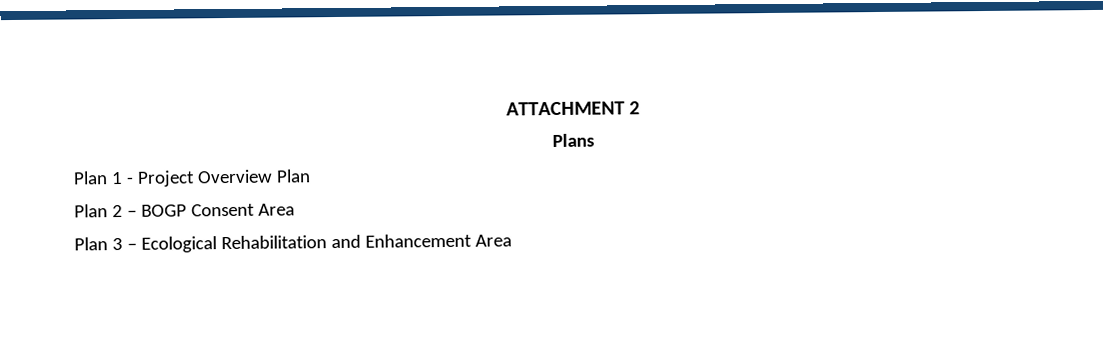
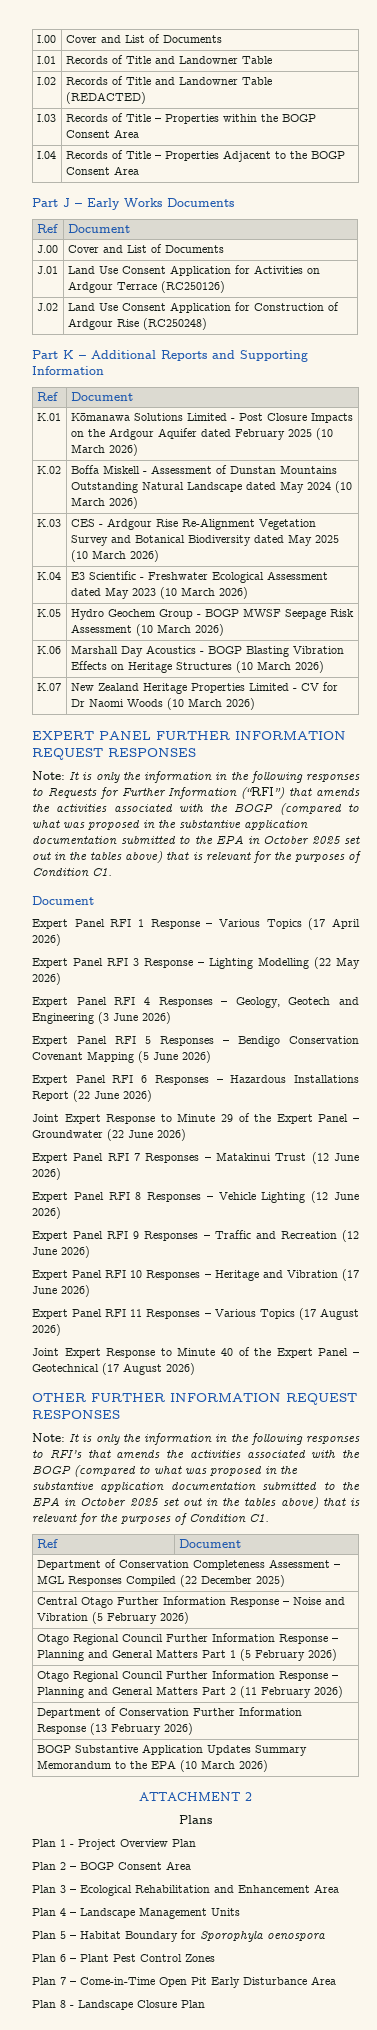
(505, 108) none -> [36,35,56,43] [65,34,222,43] [36,56,56,64] [65,55,272,64] [36,77,56,85] [65,76,272,85] [65,92,146,104] [36,114,56,122] [65,113,316,124] [65,129,139,138] [36,151,56,159] [65,150,345,162] [65,166,139,175] [32,198,234,210] [36,224,58,233] [67,224,130,233] [36,245,58,253] [67,244,224,253] [36,266,58,274] [67,265,320,276] [67,281,225,293] [36,303,58,311] [67,302,339,313] [67,318,207,330] [32,350,308,362] [32,366,104,375] [36,392,58,401] [70,392,133,401] [36,413,61,421] [70,413,353,423] [70,428,333,440] [70,444,138,456] [36,466,61,474] [70,465,337,474] [70,481,352,493] [70,497,138,509] [36,519,61,527] [70,518,316,530] [70,534,339,546] [70,550,159,562] [36,572,61,580] [70,571,328,583] [70,587,248,599] [36,609,61,617] [70,608,354,620] [70,624,224,636] [36,646,61,654] [70,645,344,657] [70,661,324,673] [36,683,61,691] [70,682,338,694] [70,698,255,710] [32,730,346,740] [32,748,196,760] [32,771,361,783] [32,787,360,799] [32,803,359,815] [32,819,308,830] [32,835,360,845] [32,851,361,863] [32,868,112,876] [32,896,94,905] [32,918,360,930] [32,934,61,946] [32,957,360,969] [32,973,61,985] [32,997,359,1008] [32,1012,171,1024] [32,1036,359,1047] [32,1051,211,1063] [32,1075,359,1085] [32,1090,152,1102] [32,1113,359,1124] [32,1129,186,1141] [32,1152,359,1164] [32,1168,61,1180] [32,1191,359,1203] [32,1207,61,1219] [32,1230,359,1242] [32,1246,90,1258] [32,1269,359,1281] [32,1285,90,1297] [32,1308,359,1320] [32,1324,61,1336] [32,1347,359,1358] [32,1363,195,1375] [32,1392,357,1405] [32,1410,120,1419] [32,1433,361,1445] [32,1450,360,1459] [32,1465,298,1477] [32,1481,360,1492] [32,1497,360,1509] [32,1513,269,1525] [36,1539,58,1548] [178,1539,241,1548] [36,1559,340,1570] [36,1575,285,1587] [36,1596,345,1608] [36,1612,189,1624] [36,1633,338,1645] [36,1649,337,1661] [36,1670,338,1682] [36,1686,343,1698] [36,1707,302,1718] [36,1723,193,1735] [36,1744,307,1756] [36,1760,268,1772] I.00 | Cover and List of Documents // I.01 | Records of Title and Landowner Table // I.02 | Records of Title and Landowner Table (REDACTED) // I.03 | Records of Title – Properties within the BOGP Consent Area // I.04 | Records of Title – Properties Adjacent to the BOGP Consent Area // Part J – Early Works Documents // Ref | Document // J.00 | Cover and List of Documents // J.01 | Land Use Consent Application for Activities on Ardgour Terrace (RC250126) // J.02 | Land Use Consent Application for Construction of Ardgour Rise (RC250248) // Part K – Additional Reports and Supporting Information // Ref | Document // K.01 | Kōmanawa Solutions Limited - Post Closure Impacts on the Ardgour Aquifer dated February 2025 (10 March 2026) // K.02 | Boffa Miskell - Assessment of Dunstan Mountains Outstanding Natural Landscape dated May 2024 (10 March 2026) // K.03 | CES - Ardgour Rise Re-Alignment Vegetation Survey and Botanical Biodiversity dated May 2025 (10 March 2026) // K.04 | E3 Scientific - Freshwater Ecological Assessment dated May 2023 (10 March 2026) // K.05 | Hydro Geochem Group - BOGP MWSF Seepage Risk Assessment (10 March 2026) // K.06 | Marshall Day Acoustics - BOGP Blasting Vibration Effects on Heritage Structures (10 March 2026) // K.07 | New Zealand Heritage Properties Limited - CV for Dr Naomi Woods (10 March 2026) // EXPERT PANEL FURTHER INFORMATION REQUEST RESPONSES // Note: It is only the information in the following responses to Requests for Further Information (“RFI”) that amends the activities associated with the BOGP (compared to what was proposed in the substantive application documentation submitted to the EPA in October 2025 set out in the tables above) that is relevant for the purposes of Condition C1. // Document // Expert Panel RFI 1 Response – Various Topics (17 April 2026) // Expert Panel RFI 3 Response – Lighting Modelling (22 May 2026) // Expert Panel RFI 4 Responses – Geology, Geotech and Engineering (3 June 2026) // Expert Panel RFI 5 Responses – Bendigo Conservation Covenant Mapping (5 June 2026) // Expert Panel RFI 6 Responses – Hazardous Installations Report (22 June 2026) // Joint Expert Response to Minute 29 of the Expert Panel – Groundwater (22 June 2026) // Expert Panel RFI 7 Responses – Matakinui Trust (12 June 2026) // Expert Panel RFI 8 Responses – Vehicle Lighting (12 June 2026) // Expert Panel RFI 9 Responses – Traffic and Recreation (12 June 2026) // Expert Panel RFI 10 Responses – Heritage and Vibration (17 June 2026) // Expert Panel RFI 11 Responses – Various Topics (17 August 2026) // Joint Expert Response to Minute 40 of the Expert Panel – Geotechnical (17 August 2026) // OTHER FURTHER INFORMATION REQUEST RESPONSES // Note: It is only the information in the following responses to RFI’s that amends the activities associated with the BOGP (compared to what was proposed in the substantive application documentation submitted to the EPA in October 2025 set out in the tables above) that is relevant for the purposes of Condition C1. // Ref | Document // Department of Conservation Completeness Assessment – MGL Responses Compiled (22 December 2025) // Central Otago Further Information Response – Noise and Vibration (5 February 2026) // Otago Regional Council Further Information Response – Planning and General Matters Part 1 (5 February 2026) // Otago Regional Council Further Information Response – Planning and General Matters Part 2 (11 February 2026) // Department of Conservation Further Information Response (13 February 2026) // BOGP Substantive Application Updates Summary Memorandum to the EPA (10 March 2026) //
(512, 240) none -> [32,1907,240,1919] [32,1930,326,1942] [32,1954,215,1962] [32,1976,336,1988] [32,2000,205,2010] // Plan 4 – Landscape Management Units // Plan 5 – Habitat Boundary for Sporophyla oenospora // Plan 6 – Plant Pest Control Zones // Plan 7 – Come-in-Time Open Pit Early Disturbance Area // Plan 8 - Landscape Closure Plan

